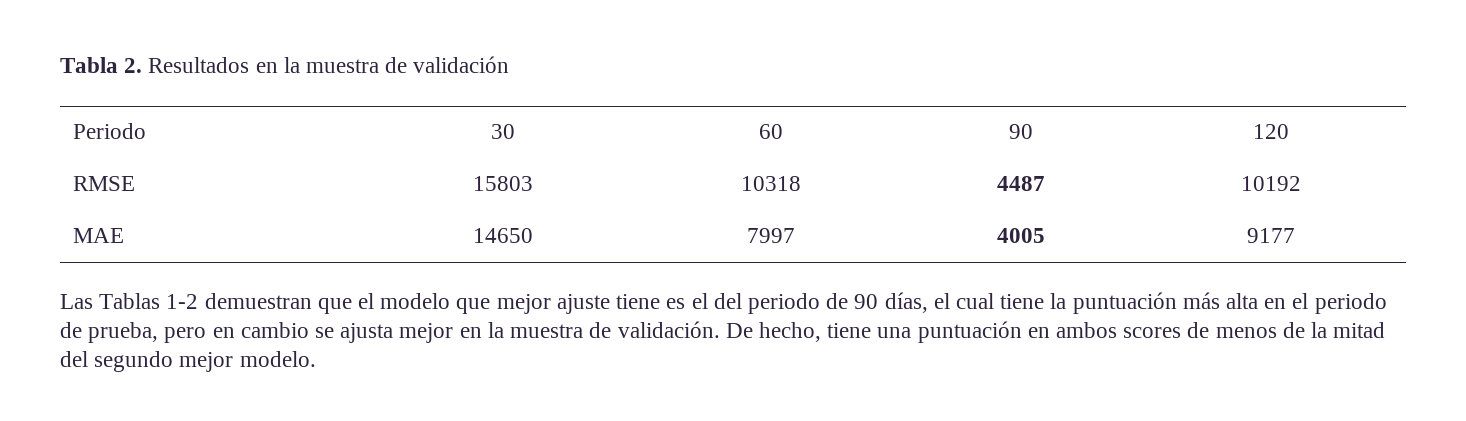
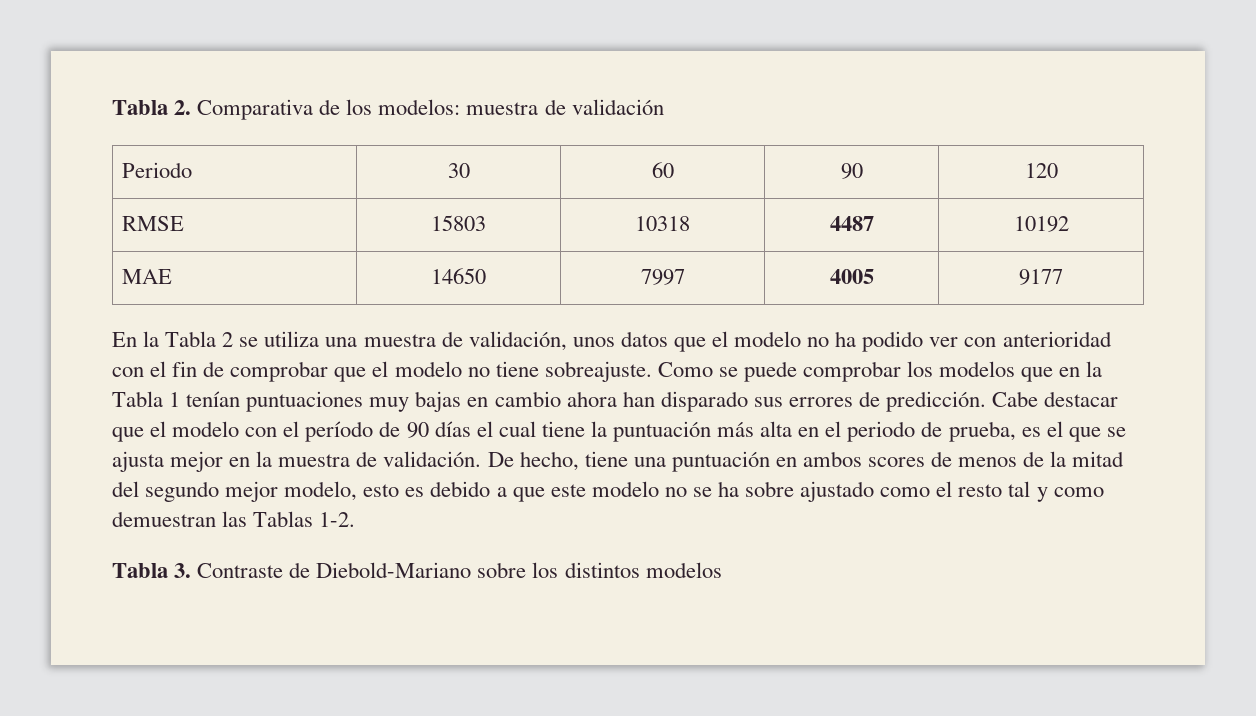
[148,57,300,73] Resultados en la -> [197,99,461,120] Comparativa de los modelos:
[60,293,820,314] Las Tablas 1-2 demuestran que el modelo que mejor ajuste tiene es el del periodo -> [112,331,1112,352] [112,361,1103,382] [112,391,1119,412] [112,421,374,442] En la Tabla 2 se utiliza una muestra de validación, unos datos que el modelo no ha podido ver con anterioridad con el fin de comprobar que el modelo no tiene sobreajuste. Como se puede comprobar los modelos que en la Tabla 1 tenían puntuaciones muy bajas en cambio ahora han disparado sus errores de predicción. Cabe destacar que el modelo con el período
[884,292,928,313] días, -> [434,421,471,437] días
[164,322,309,343] pero en cambio -> [1021,421,1101,442] es el que
[239,351,316,367] modelo. -> [284,481,1104,502] [112,511,356,527] [112,562,722,578] modelo, esto es debido a que este modelo no se ha sobre ajustado como el resto tal y como demuestran las Tablas 1-2. // Tabla 3. Contraste de Diebold-Mariano sobre los distintos modelos

